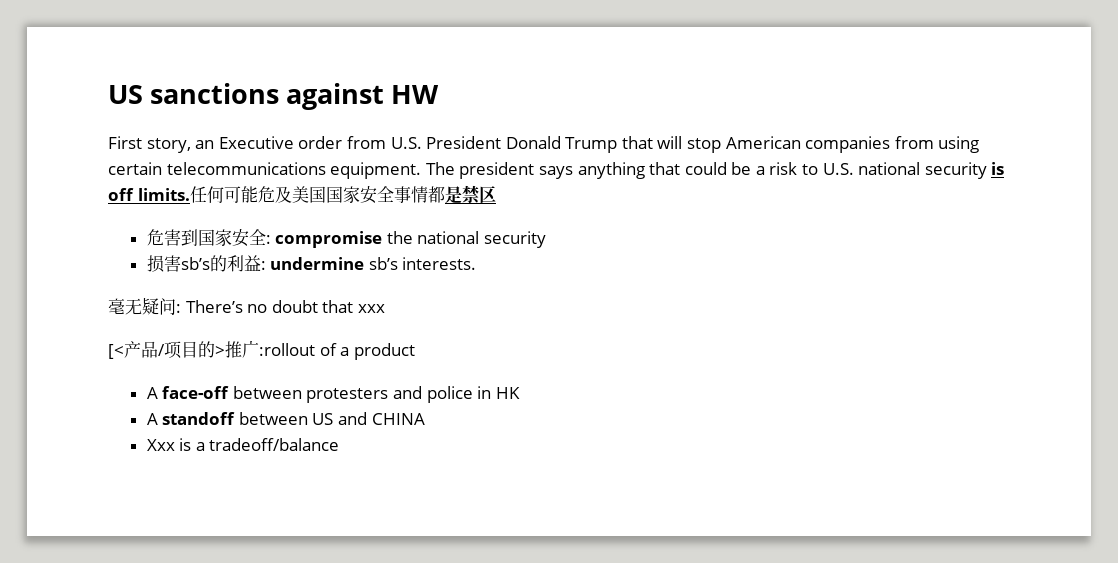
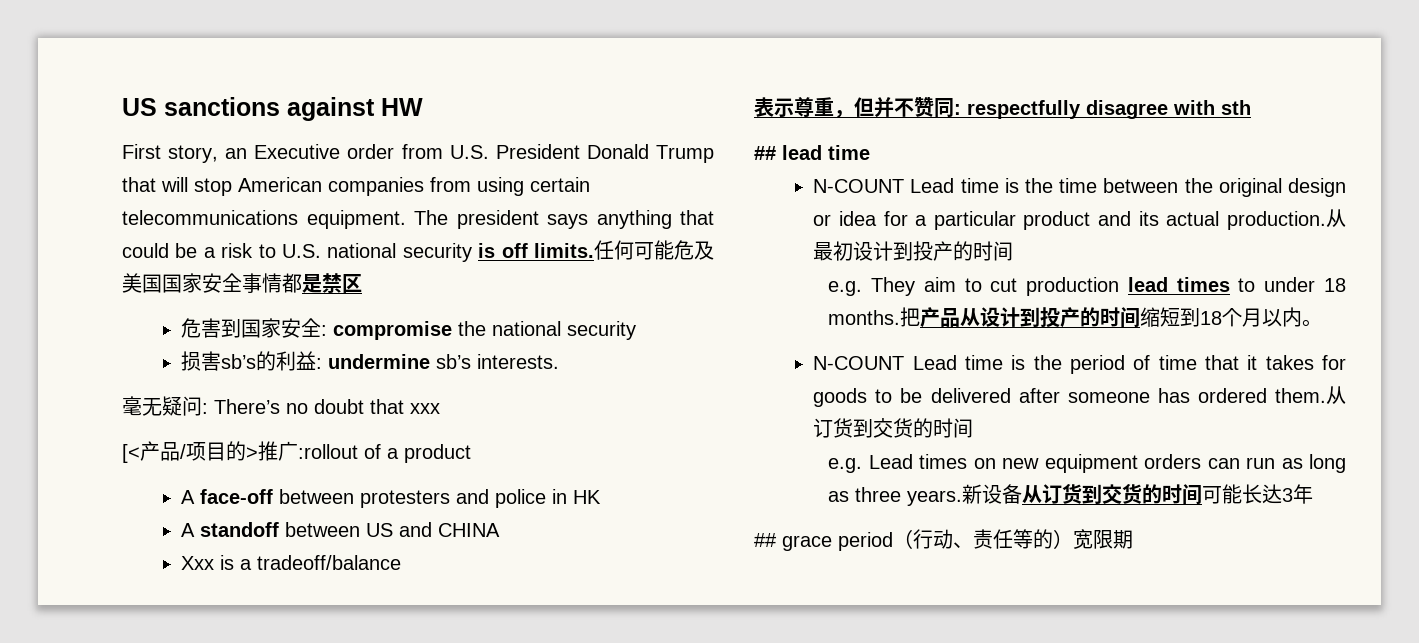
(340, 444) none -> [754,97,1251,119] [754,145,870,160] [813,178,1347,197] [813,209,1346,230] [813,241,1014,261] [828,277,1346,296] [828,307,1323,328] [813,355,1346,374] [813,386,1346,407] [813,418,974,438] [828,454,1347,473] [828,483,1314,506] [754,529,1133,551] // 表示尊重，但并不赞同: respectfully disagree with sth // ## lead time // N-COUNT Lead time is the time between the original design or idea for a particular product and its actual production.从最初设计到投产的时间 // e.g. They aim to cut production lead times to under 18 months.把产品从设计到投产的时间缩短到18个月以内。 // N-COUNT Lead time is the period of time that it takes for goods to be delivered after someone has ordered them.从订货到交货的时间 // e.g. Lead times on new equipment orders can run as long as three years.新设备从订货到交货的时间可能长达3年 // ## grace period（行动、责任等的）宽限期

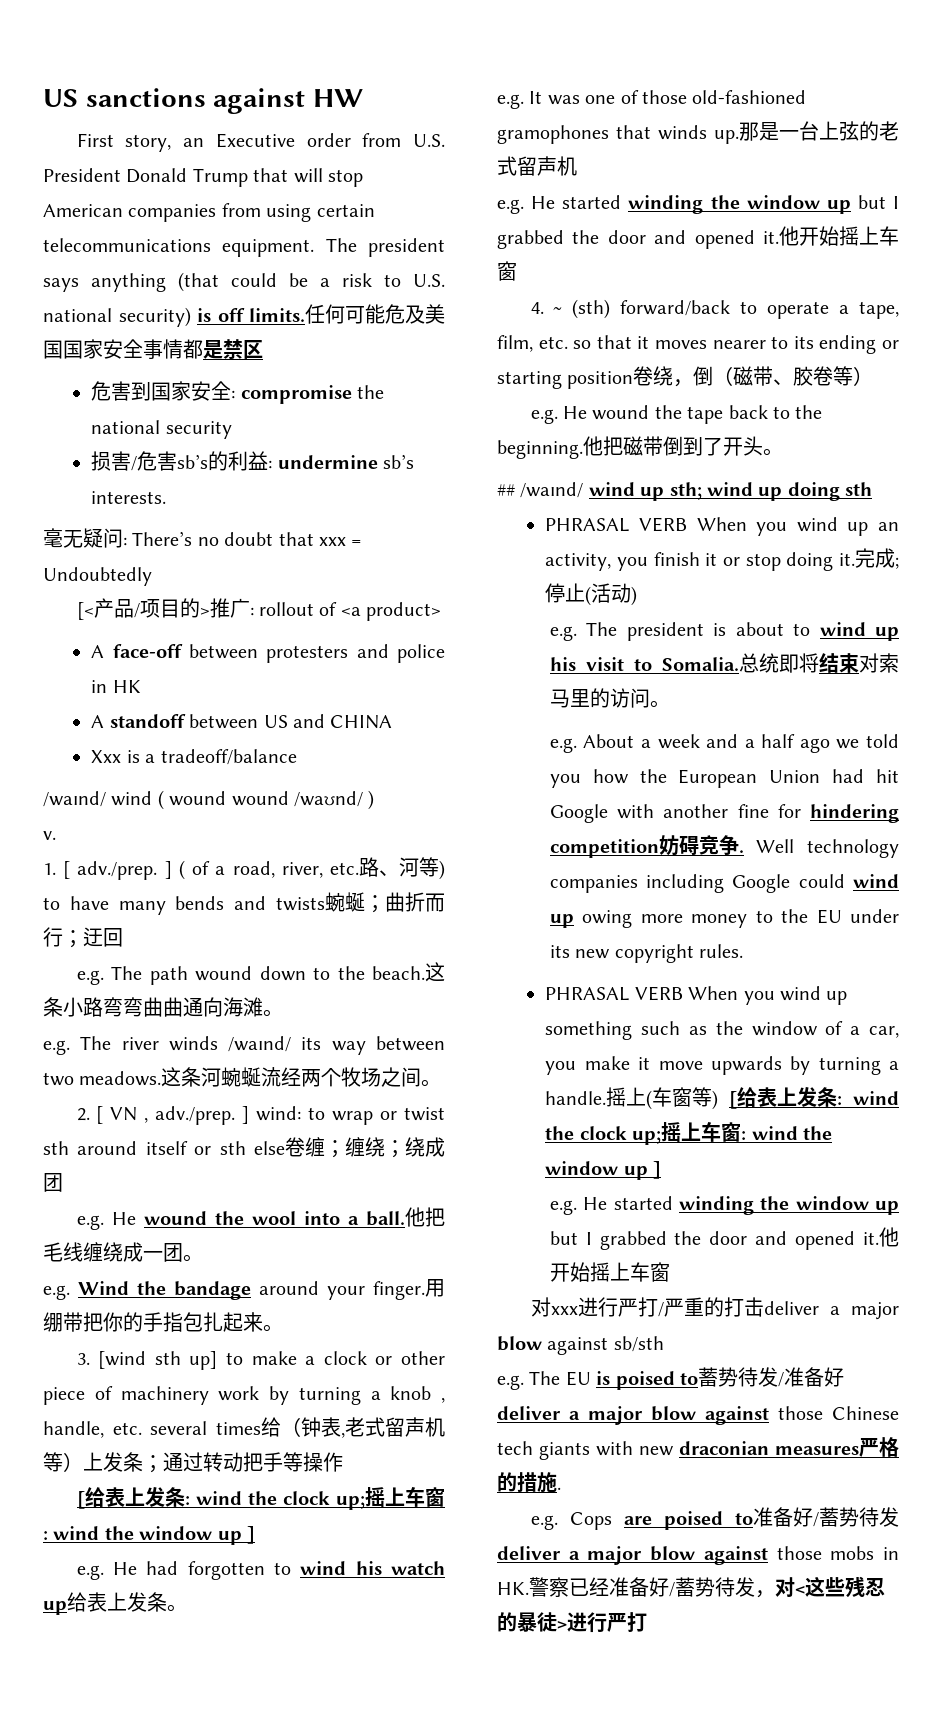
[680,210,714,225] that -> [178,272,219,292] (that
[402,243,472,262] security -> [118,307,191,327] security)
(222, 361) none -> [131,451,178,471] /危害
(440, 408) none -> [351,540,363,546] [43,567,152,586] = Undoubtedly
[298,444,471,463] :rollout of a product -> [249,602,442,621] : rollout of <a product>
[754,97,1251,119] [754,145,870,160] [813,178,1347,197] [813,209,1346,230] [813,241,1014,261] [828,277,1346,296] [828,307,1323,328] [813,355,1346,374] [813,386,1346,407] [813,418,974,438] [828,454,1347,473] [828,483,1314,506] [754,529,1133,551] 表示尊重，但并不赞同: respectfully disagree with sth // ## lead time // N-COUNT Lead time is the time between the original design or idea for a particular product and its actual production.从最初设计到投产的时间 // e.g. They aim to cut production lead times to under 18 months.把产品从设计到投产的时间缩短到18个月以内。 // N-COUNT Lead time is the period of time that it takes for goods to be delivered after someone has ordered them.从订货到交货的时间 // e.g. Lead times on new equipment orders can run as long as three years.新设备从订货到交货的时间可能长达3年 // ## grace period（行动、责任等的）宽限期 -> [43,790,375,810] [43,831,56,840] [43,857,446,880] [43,892,445,915] [43,927,123,948] [76,962,445,985] [43,997,283,1017] [43,1036,445,1055] [43,1067,442,1087] [76,1106,446,1125] [43,1137,445,1158] [43,1173,63,1192] [76,1207,445,1230] [43,1242,203,1262] [43,1279,445,1300] [43,1312,283,1332] [76,1351,445,1370] [43,1386,445,1405] [43,1417,445,1438] [43,1452,343,1473] [76,1486,445,1510] [43,1526,255,1545] [76,1561,446,1580] [43,1592,187,1615] [497,90,807,109] [497,121,899,144] [497,156,577,176] [497,195,899,214] [497,226,899,249] [497,261,517,281] [530,299,899,319] [497,335,899,354] [497,366,874,389] [530,405,823,424] [497,436,783,459] [497,482,873,501] [545,517,899,536] [545,548,899,571] [545,583,638,606] [549,622,899,641] [549,653,899,673] [549,688,670,708] [549,734,900,753] [549,769,899,788] [549,804,899,823] [549,835,899,858] [549,874,899,893] [549,909,899,928] [549,944,743,963] [545,986,848,1005] [545,1021,899,1040] [545,1056,899,1075] [545,1087,899,1110] [545,1121,832,1145] [545,1161,662,1180] [549,1196,899,1215] [549,1227,899,1250] [549,1262,670,1282] [530,1297,899,1320] [497,1336,664,1355] [497,1367,844,1390] [497,1406,899,1425] [497,1437,899,1460] [497,1472,561,1492] [530,1507,899,1530] [497,1546,899,1565] [497,1576,885,1598] [497,1612,647,1633] /waɪnd/ wind ( wound wound /waʊnd/ ) // v. // 1. [ adv./prep. ] ( of a road, river, etc.路、河等) to have many bends and twists蜿蜒；曲折而行；迂回 // e.g. The path wound down to the beach.这条小路弯弯曲曲通向海滩。 // e.g. The river winds /waɪnd/ its way between two meadows.这条河蜿蜒流经两个牧场之间。 // 2. [ VN , adv./prep. ] wind: to wrap or twist sth around itself or sth else卷缠；缠绕；绕成团 // e.g. He wound the wool into a ball.他把毛线缠绕成一团。 // e.g. Wind the bandage around your finger.用绷带把你的手指包扎起来。 // 3. [wind sth up] to make a clock or other piece of machinery work by turning a knob , handle, etc. several times给（钟表,老式留声机等）上发条；通过转动把手等操作 // [给表上发条: wind the clock up;摇上车窗: wind the window up ] // e.g. He had forgotten to wind his watch up给表上发条。 // e.g. It was one of those old-fashioned gramophones that winds up.那是一台上弦的老式留声机 // e.g. He started winding the window up but I grabbed the door and opened it.他开始摇上车窗 // 4. ~ (sth) forward/back to operate a tape, film, etc. so that it moves nearer to its ending or starting position卷绕，倒（磁带、胶卷等） // e.g. He wound the tape back to the beginning.他把磁带倒到了开头。 // ## /waɪnd/ wind up sth; wind up doing sth // PHRASAL VERB When you wind up an activity, you finish it or stop doing it.完成;停止(活动) // e.g. The president is about to wind up his visit to Somalia.总统即将结束对索马里的访问。 // e.g. About a week and a half ago we told you how the European Union had hit Google with another fine for hindering competition妨碍竞争. Well technology companies including Google could wind up owing more money to the EU under its new copyright rules. // PHRASAL VERB When you wind up something such as the window of a car, you make it move upwards by turning a handle.摇上(车窗等) [给表上发条: wind the clock up;摇上车窗: wind the window up ] // e.g. He started winding the window up but I grabbed the door and opened it.他开始摇上车窗 // 对xxx进行严打/严重的打击deliver a major blow against sb/sth // e.g. The EU is poised to蓄势待发/准备好deliver a major blow against those Chinese tech giants with new draconian measures严格的措施. // e.g. Cops are poised to准备好/蓄势待发deliver a major blow against those mobs in HK.警察已经准备好/蓄势待发，对<这些残忍的暴徒>进行严打

